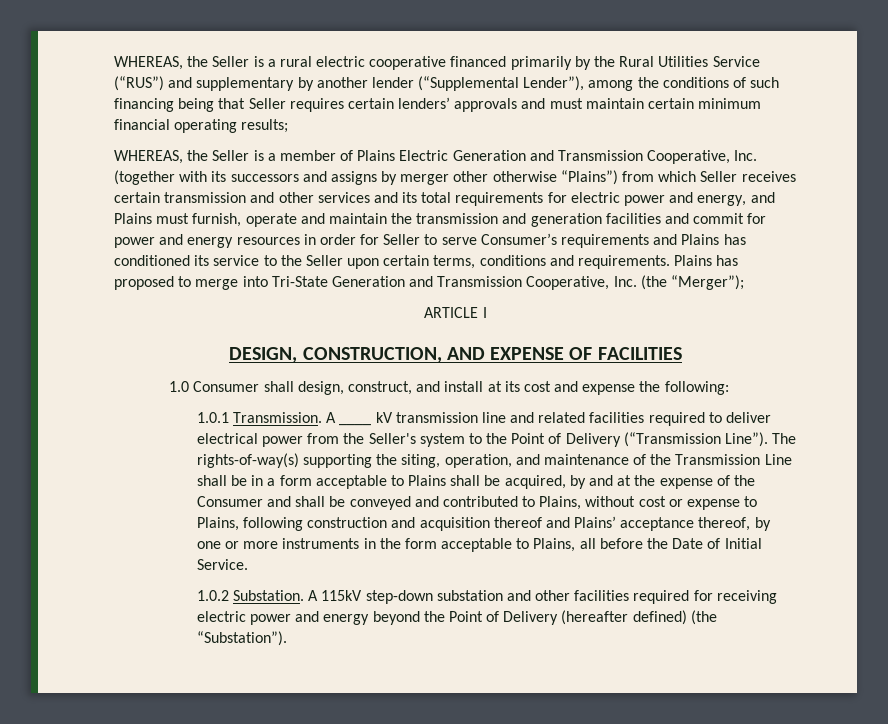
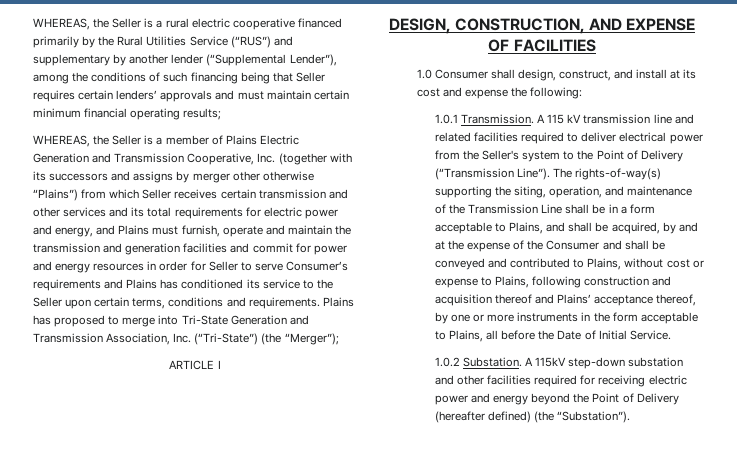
[526,276,637,290] Cooperative, Inc. -> [106,333,259,345] Association, Inc. (“Tri-State”)
[339,423,372,426] ____ -> [547,114,565,124] 115
[408,475,447,486] Plains -> [509,222,566,234] Plains, and

